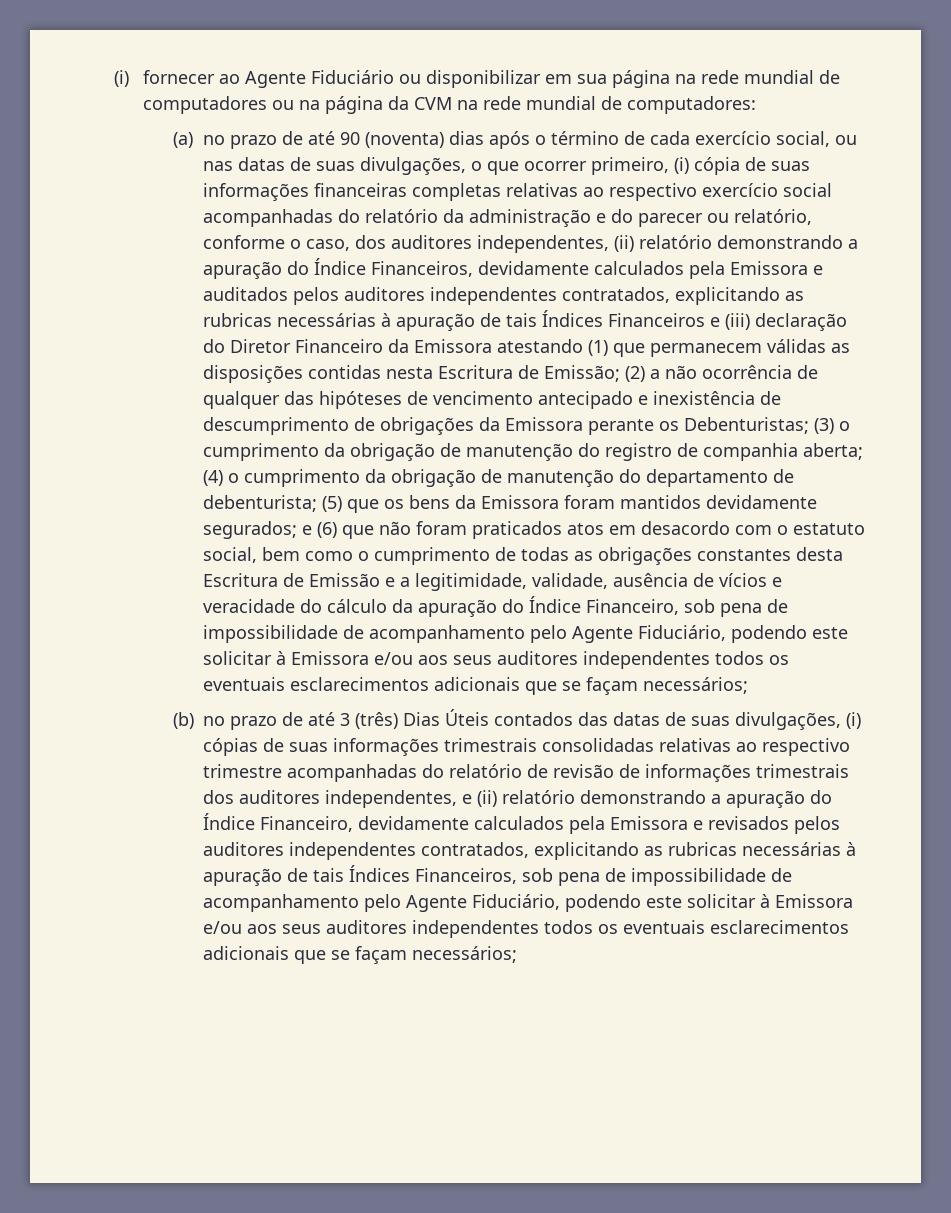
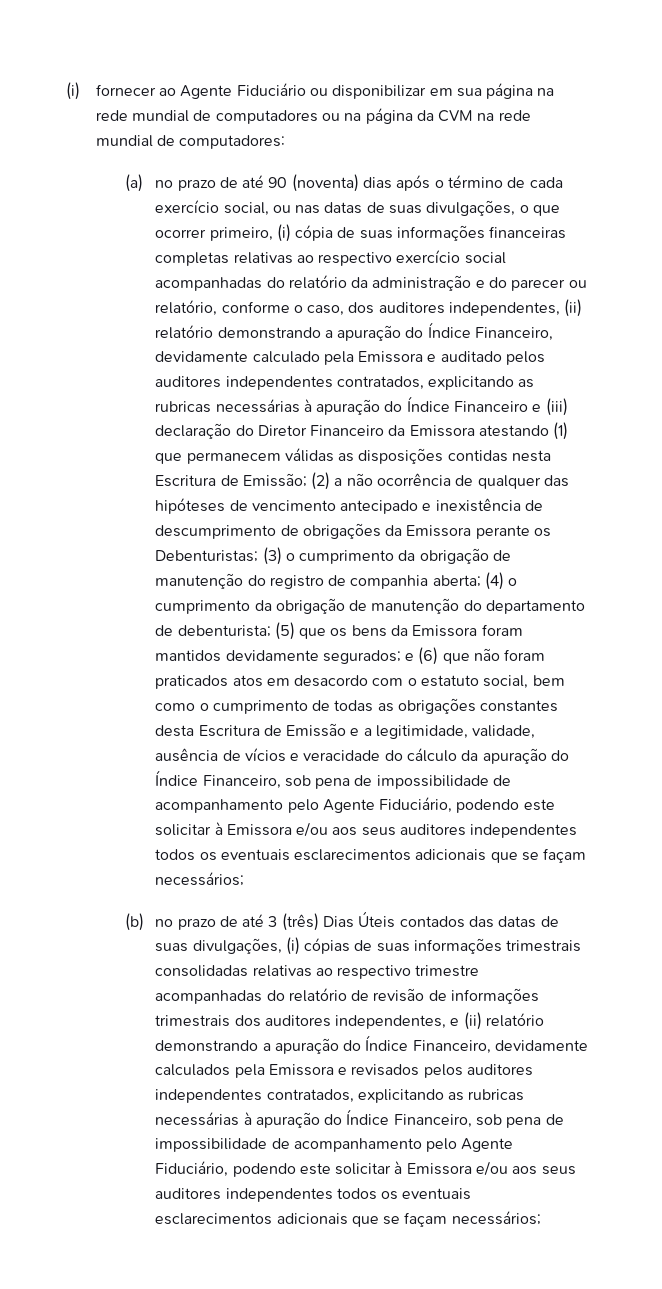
[370,261,823,279] [202,287,288,301] Financeiros, devidamente calculados pela Emissora e auditados -> [475,327,554,341] [155,351,502,365] Financeiro, devidamente calculado pela Emissora e auditado
[479,310,705,327] de tais Índices Financeiros -> [384,396,529,412] do Índice Financeiro
[286,865,517,884] de tais Índices Financeiros, -> [324,1109,472,1128] do Índice Financeiro,

